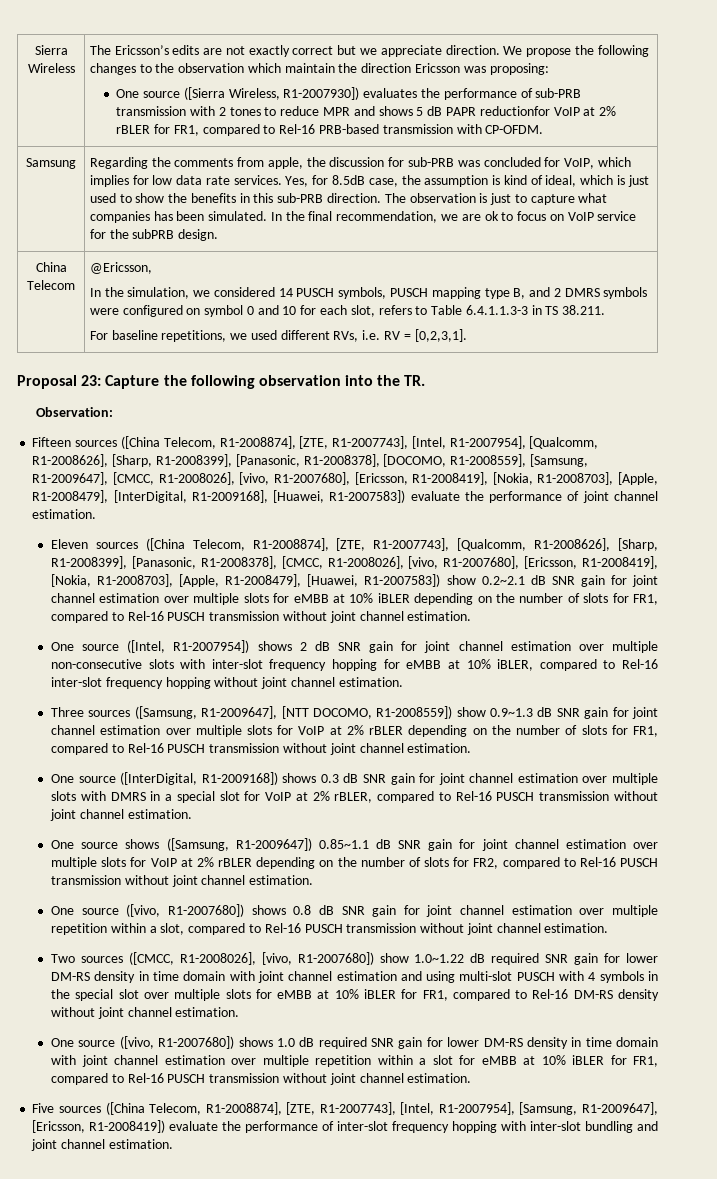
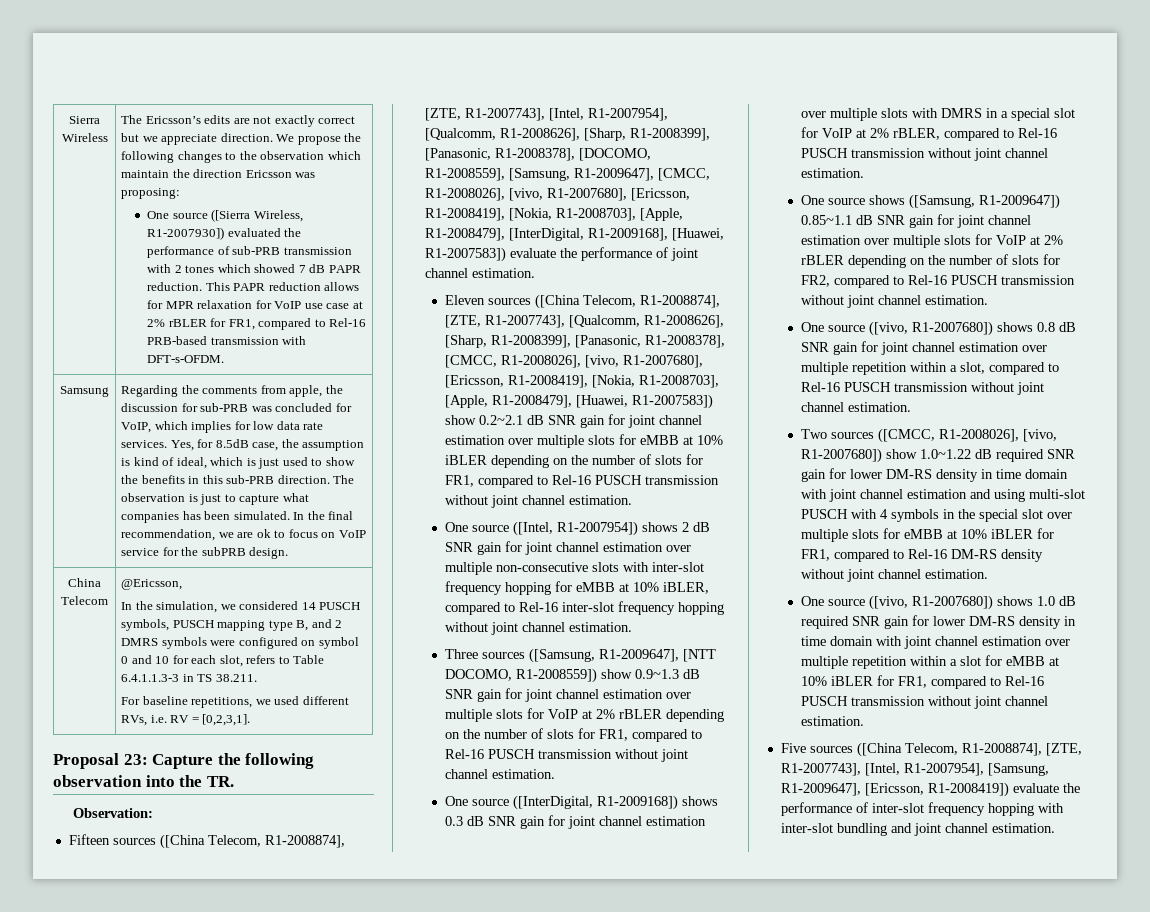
[363,88,418,98] evaluates -> [227,228,281,237] evaluated
[264,106,580,116] to reduce MPR and shows 5 dB PAPR reductionfor VoIP -> [217,264,361,273] [147,282,360,291] [147,300,350,309] which showed 7 dB PAPR reduction. This PAPR reduction allows for MPR relaxation for VoIP use case
[485,125,544,134] CP-OFDM. -> [147,355,225,363] DFT-s-OFDM.

